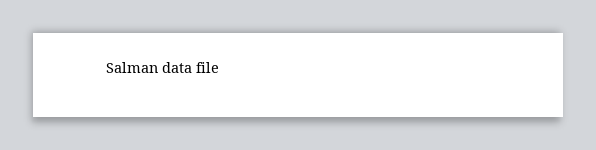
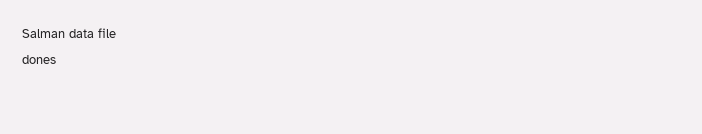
(219, 67) none -> [22,55,56,64] // dones

